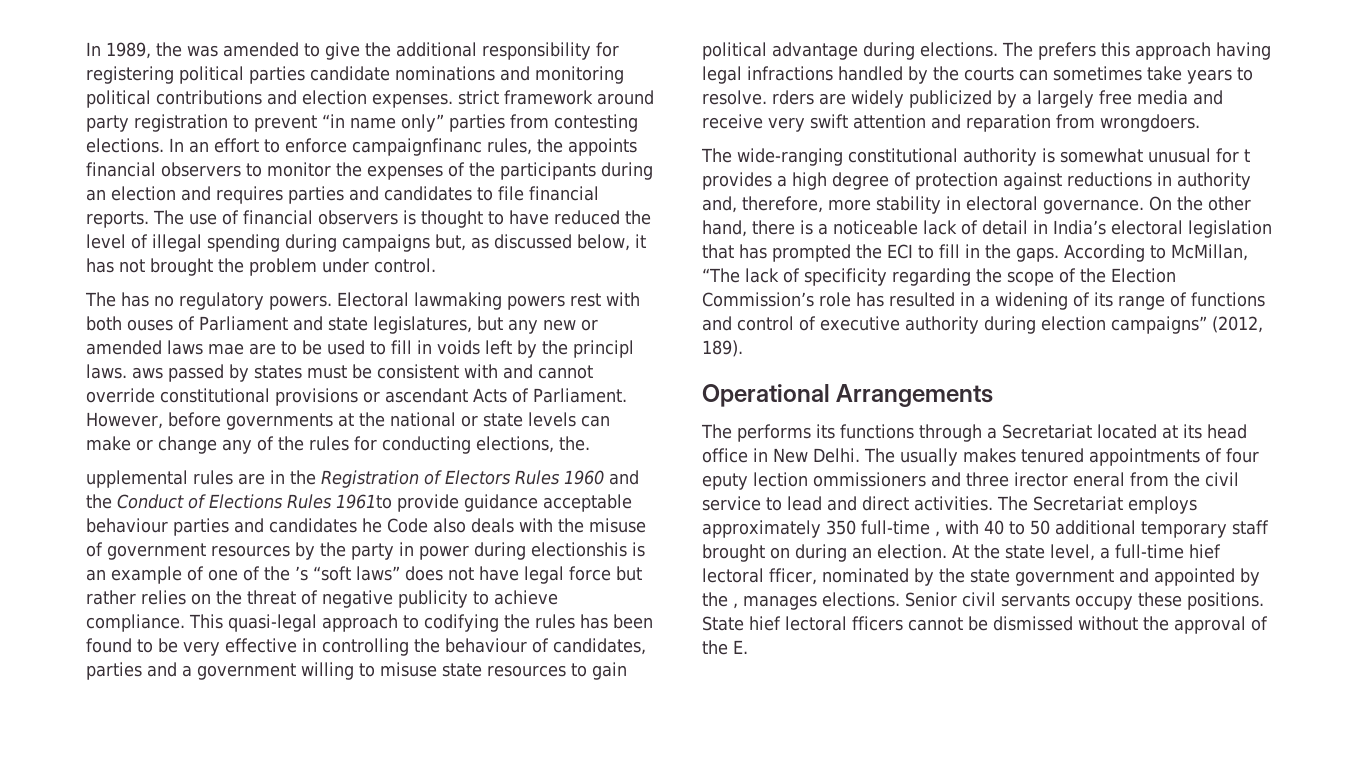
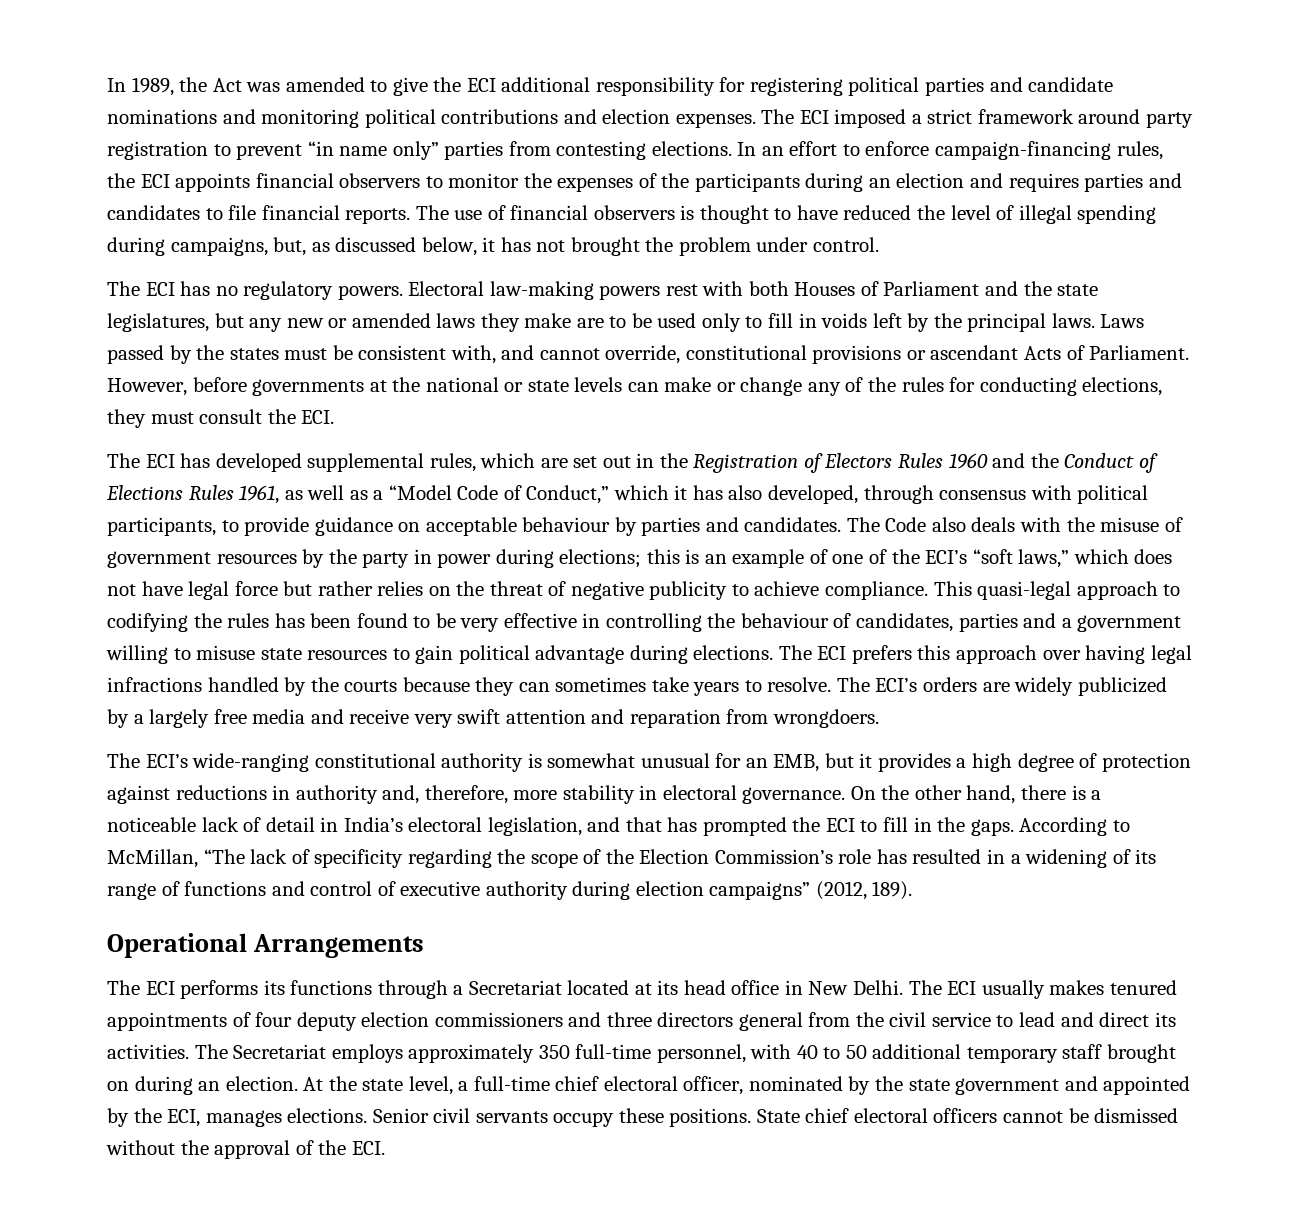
(182, 49) none -> [212,78,242,92] Act
(391, 49) none -> [466,78,496,92] ECI
(305, 75) none -> [989,77,1023,92] and
(453, 100) none -> [761,109,922,128] The ECI imposed a
[352,138,482,156] campaignfinanc -> [935,141,1112,160] campaign-financing
(563, 145) none -> [140,174,170,188] ECI
[342,234,430,252] campaigns -> [170,237,268,256] campaigns,
(116, 299) none -> [145,282,175,296] ECI
[414,292,502,310] lawmaking -> [489,281,594,300] law-making
[127,319,173,331] ouses -> [794,282,856,296] Houses
(323, 323) none -> [1023,281,1052,296] the
[208,343,244,355] mae -> [480,313,572,332] they make
(365, 347) none -> [701,313,741,332] only
[573,340,634,358] [86,364,163,379] principl laws. aws -> [967,313,1145,332] principal laws. Laws
(249, 373) none -> [196,345,225,360] the
[464,364,498,378] with -> [450,345,496,364] with,
[86,388,155,403] override -> [605,345,681,364] override,
[559,436,590,451] [86,470,265,488] the. // upplemental rules are -> [107,409,335,428] [107,453,631,472] they must consult the ECI. // The ECI has developed supplemental rules, which are set out
[336,494,392,509] 1961to -> [239,485,1149,504] [107,517,239,536] 1961, as well as a “Model Code of Conduct,” which it has also developed, through consensus with political participants, to
(538, 503) none -> [398,522,421,532] on
[173,518,382,536] parties and candidates he -> [614,517,880,536] by parties and candidates. The
[531,542,627,557] electionshis -> [559,549,680,568] elections; this
[295,566,400,581] ’s “soft laws” -> [925,549,1129,568] ECI’s “soft laws,” which
(1033, 49) none -> [817,646,847,660] ECI
(1211, 51) none -> [1042,650,1081,660] over
(1014, 74) none -> [402,677,515,696] because they
[772,90,814,105] rders -> [836,677,978,692] The ECI’s orders
(732, 155) none -> [145,754,188,768] ECI’s
[1244,149,1250,162] t -> [745,753,873,772] an EMB, but it
[1188,220,1272,238] legislation -> [487,817,621,836] legislation, and
(732, 431) none -> [145,981,175,995] ECI
(895, 455) none -> [947,981,977,995] ECI
[702,472,1125,490] eputy lection ommissioners and three irector eneral -> [296,1012,803,1031] deputy election commissioners and three directors general
(909, 503) none -> [1154,1012,1176,1027] its
[935,531,940,537] , -> [656,1044,746,1063] personnel,
[1189,544,1221,559] [702,568,817,585] hief lectoral fficer, -> [555,1076,744,1095] chief electoral officer,
[733,603,738,609] , -> [167,1109,201,1127] ECI,
[749,616,903,631] hief lectoral fficers -> [805,1108,998,1123] chief electoral officers
[733,640,748,654] E. -> [351,1141,385,1155] ECI.

